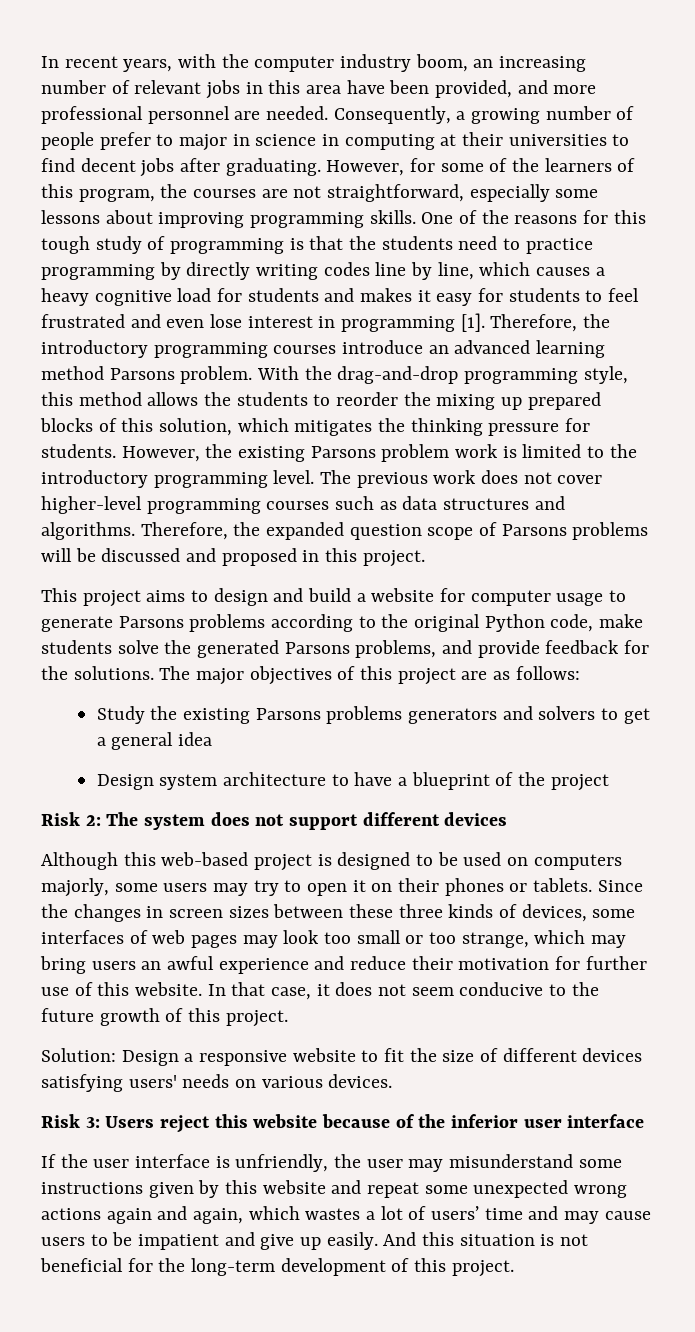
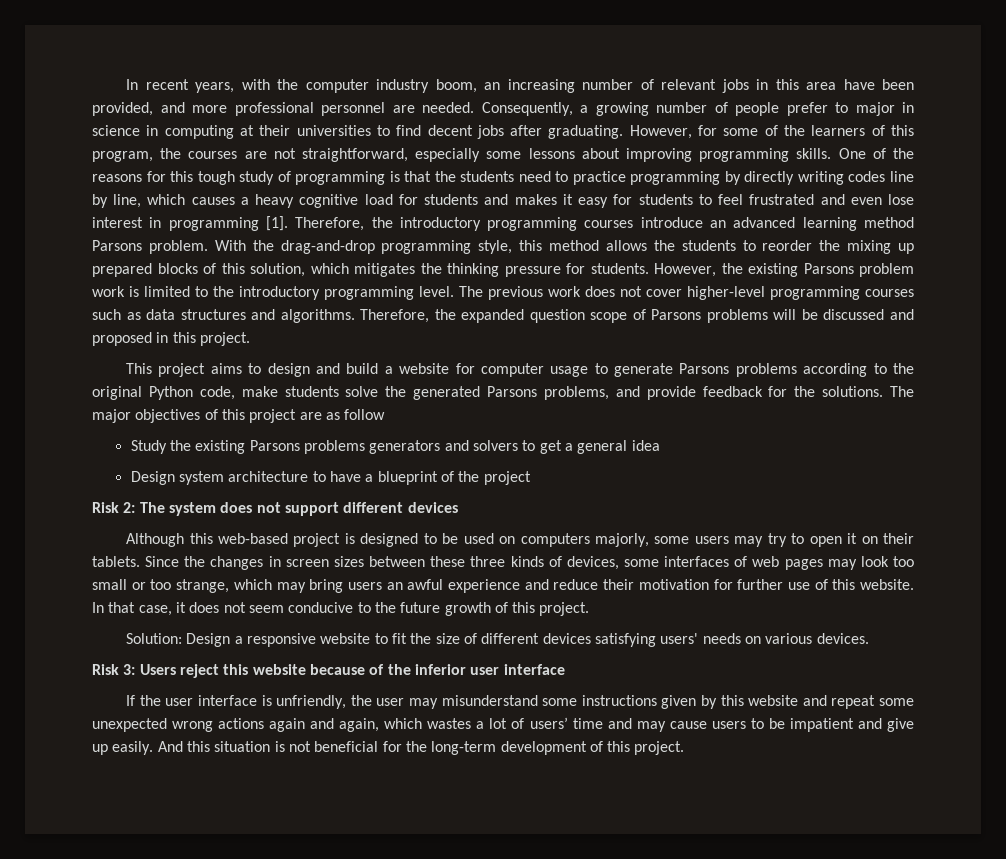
[515,666,580,680] follows: -> [344,409,386,420] follow
[444,878,528,896] phones or -> (915, 538) none

